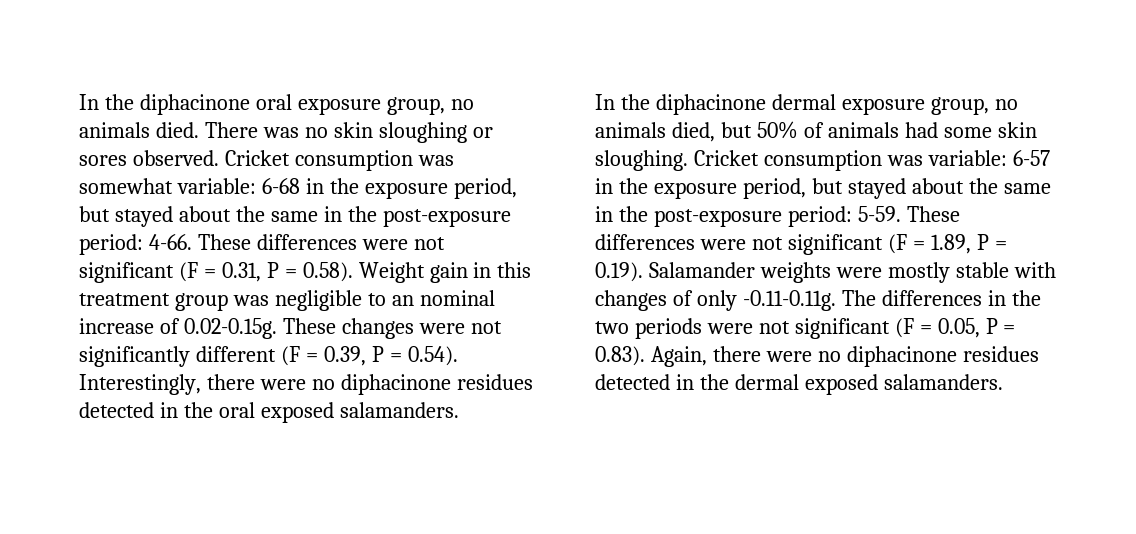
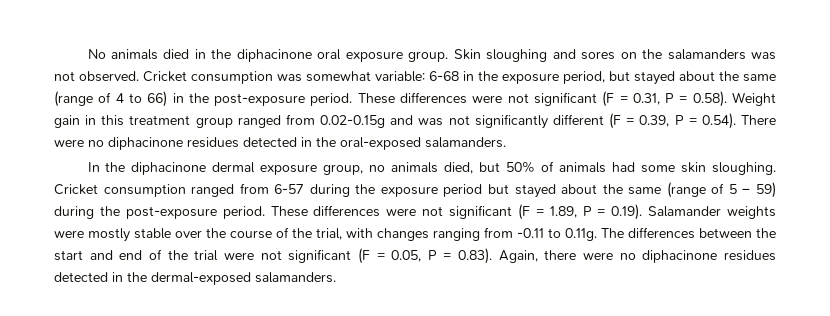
[79,94,474,115] [79,122,493,143] [79,155,127,166] In the diphacinone oral exposure group, no animals died. There was no skin sloughing or sores -> [87,49,777,62] [54,71,75,81] No animals died in the diphacinone oral exposure group. Skin sloughing and sores on the salamanders was not
[323,206,511,227] [79,234,192,255] in the post-exposure period: 4-66. -> [54,91,353,107] (range of 4 to 66) in the post-exposure period.
[232,290,495,311] [79,318,465,339] was negligible to an nominal increase of 0.02-0.15g. These changes were -> [237,114,444,128] ranged from 0.02-0.15g and was
[79,374,533,395] [79,402,334,423] Interestingly, there were no diphacinone residues detected in the oral exposed -> [740,115,776,125] [54,137,421,150] There were no diphacinone residues detected in the oral-exposed
[886,150,1050,166] [595,178,1051,199] [595,206,901,227] was variable: 6-57 in the exposure period, but stayed about the same in the post-exposure period: 5-59. -> [191,182,776,198] [54,206,265,219] ranged from 6-57 during the exposure period but stayed about the same (range of 5 – 59) during the post-exposure period.
[1013,262,1056,278] [595,290,1041,311] [595,318,702,339] with changes of only -0.11-0.11g. The differences in the two periods -> [175,227,776,241] [54,249,219,261] over the course of the trial, with changes ranging from -0.11 to 0.11g. The differences between the start and end of the trial
[734,374,878,395] dermal exposed -> [151,272,251,285] dermal-exposed

